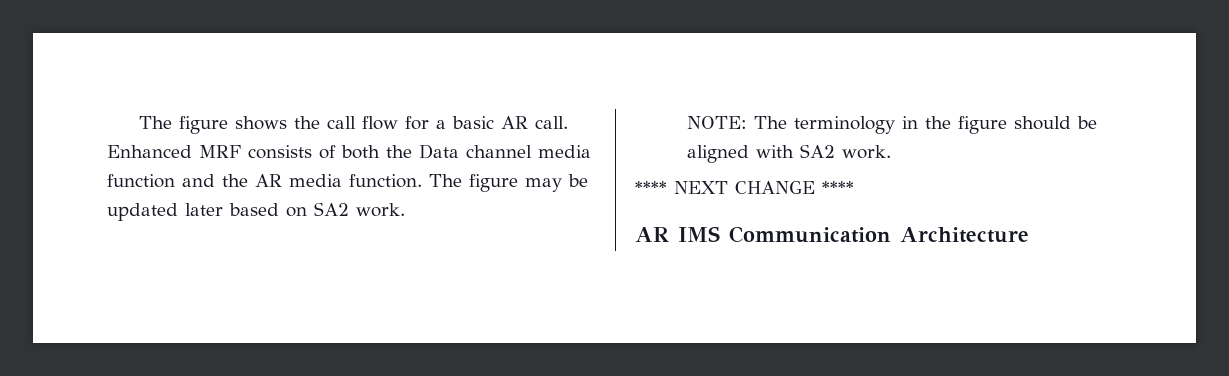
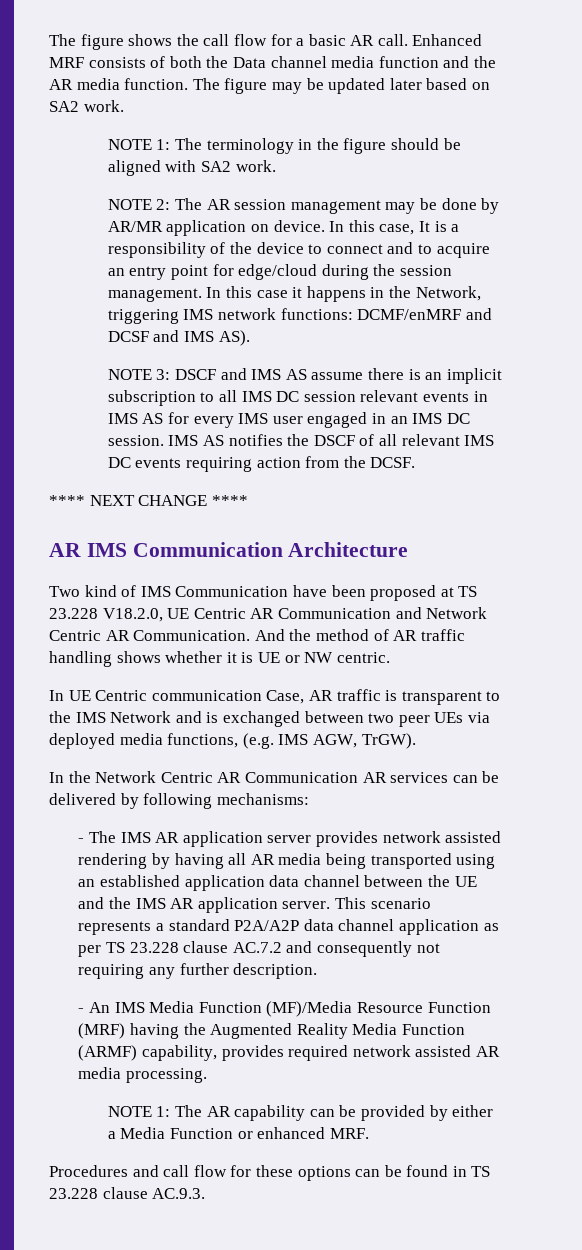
[687,116,748,129] NOTE: -> [107,139,171,150] NOTE 1:
(892, 152) none -> [107,198,500,214] [107,220,460,236] [107,242,490,258] [107,264,452,280] [107,286,481,302] [107,308,492,324] [107,330,250,346] [107,368,502,384] [107,390,488,406] [107,412,470,428] [107,434,495,446] [107,456,416,472] // NOTE 2: The AR session management may be done by AR/MR application on device. In this case, It is a responsibility of the device to connect and to acquire an entry point for edge/cloud during the session management. In this case it happens in the Network, triggering IMS network functions: DCMF/enMRF and DCSF and IMS AS). // NOTE 3: DSCF and IMS AS assume there is an implicit subscription to all IMS DC session relevant events in IMS AS for every IMS user engaged in an IMS DC session. IMS AS notifies the DSCF of all relevant IMS DC events requiring action from the DCSF.
(1029, 235) none -> [49,585,478,601] [49,607,488,622] [49,629,465,641] [49,651,390,667] [49,689,501,705] [49,711,490,727] [49,733,416,749] [49,771,500,783] [49,793,309,809] [78,831,502,847] [78,853,496,869] [78,875,477,891] [78,897,431,913] [78,919,499,935] [78,941,440,957] [78,963,318,979] [78,1001,491,1017] [78,1023,465,1039] [78,1045,500,1061] [78,1067,208,1083] [107,1105,494,1121] [107,1127,369,1139] [49,1165,491,1181] [49,1187,206,1199] // Two kind of IMS Communication have been proposed at TS 23.228 V18.2.0, UE Centric AR Communication and Network Centric AR Communication. And the method of AR traffic handling shows whether it is UE or NW centric. // In UE Centric communication Case, AR traffic is transparent to the IMS Network and is exchanged between two peer UEs via deployed media functions, (e.g. IMS AGW, TrGW). // In the Network Centric AR Communication AR services can be delivered by following mechanisms: // - The IMS AR application server provides network assisted rendering by having all AR media being transported using an established application data channel between the UE and the IMS AR application server. This scenario represents a standard P2A/A2P data channel application as per TS 23.228 clause AC.7.2 and consequently not requiring any further description. // - An IMS Media Function (MF)/Media Resource Function (MRF) having the Augmented Reality Media Function (ARMF) capability, provides required network assisted AR media processing. // NOTE 1: The AR capability can be provided by either a Media Function or enhanced MRF. // Procedures and call flow for these options can be found in TS 23.228 clause AC.9.3.

